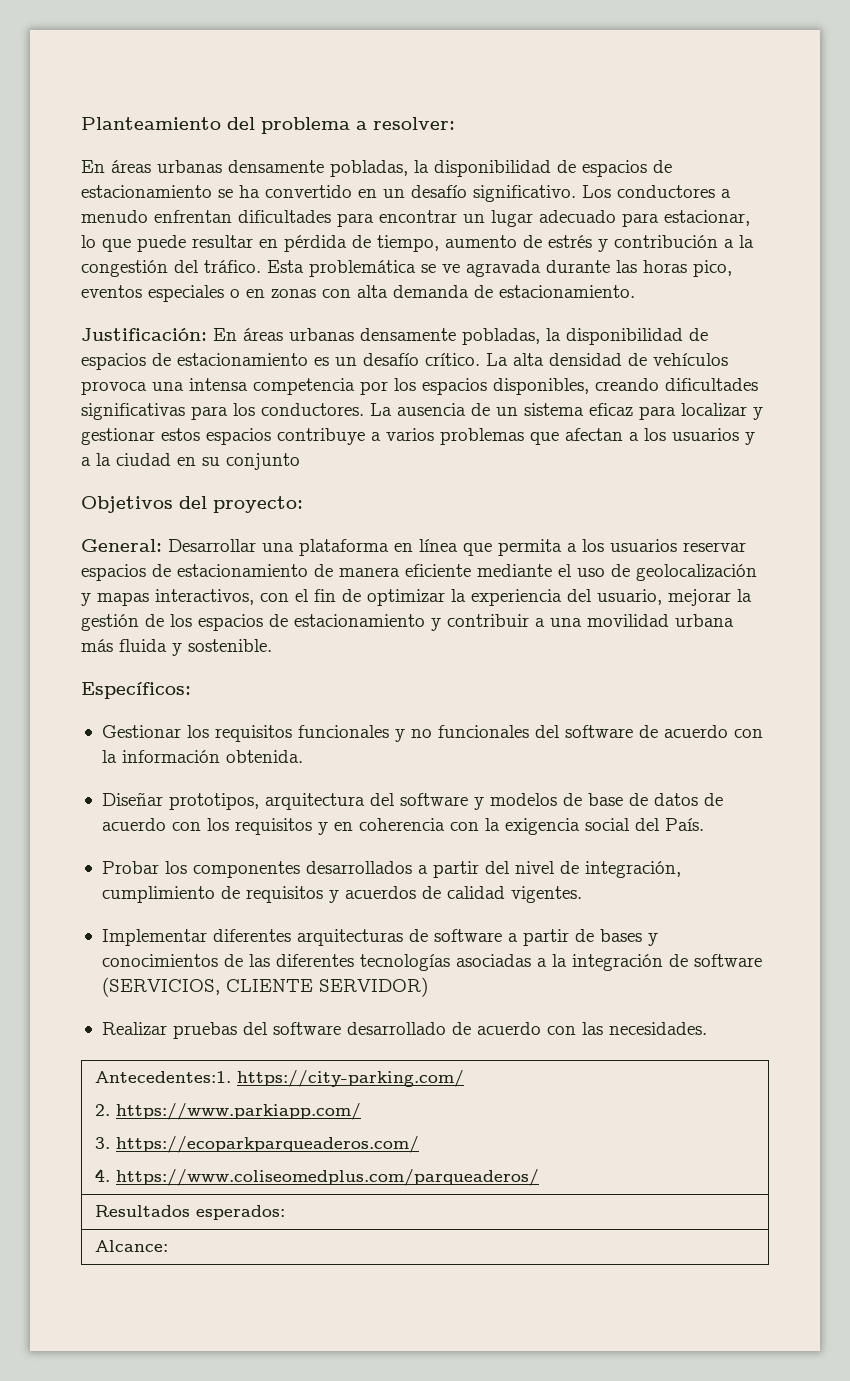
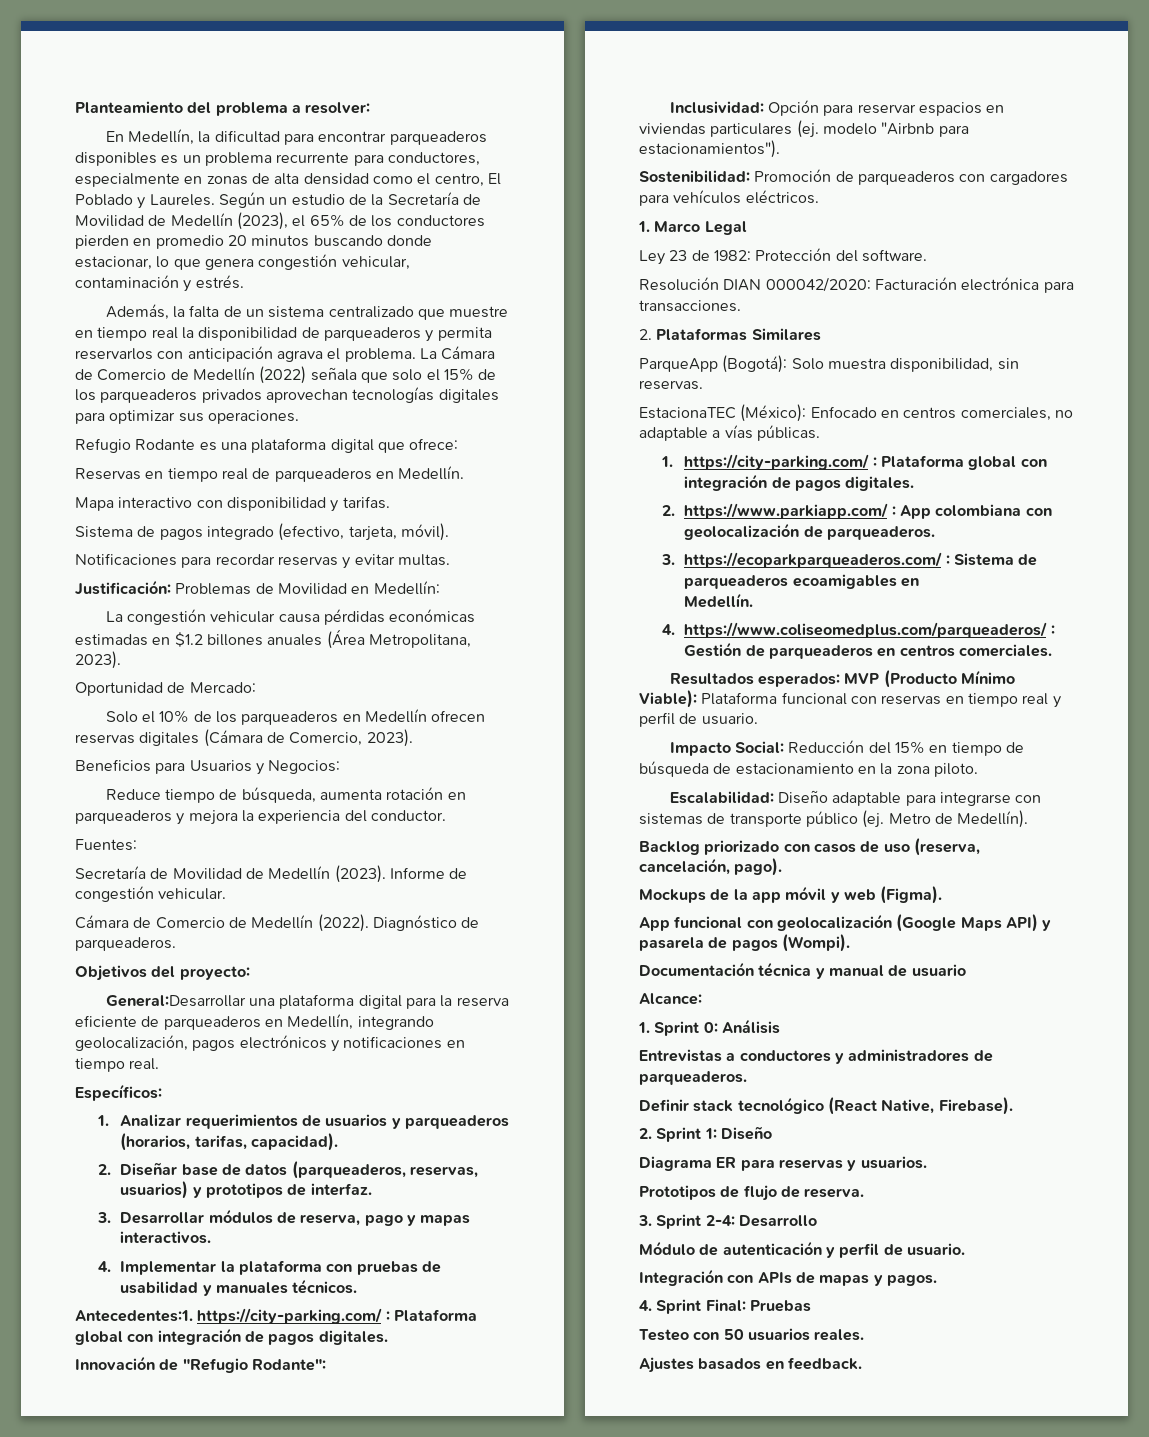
[111,160,672,177] [81,185,731,202] [81,210,750,227] [81,235,754,252] [81,260,732,277] [81,285,635,302] [81,328,708,345] [81,353,728,370] [81,378,758,395] [81,403,763,420] [81,428,755,445] [81,453,300,470] [81,496,303,513] [81,539,746,556] [81,564,757,581] [81,589,752,606] [81,614,734,631] [81,639,272,656] [81,682,191,699] [101,725,763,742] [101,750,303,763] [101,792,723,810] [101,818,704,835] [101,861,681,878] [101,886,582,903] [101,929,658,946] [101,954,762,971] [101,977,428,997] [101,1022,707,1039] [94,1070,464,1087] [94,1103,361,1120] [94,1136,419,1153] [94,1169,539,1186] [94,1205,285,1220] [94,1240,168,1252] áreas urbanas densamente pobladas, la disponibilidad de espacios de estacionamiento se ha convertido en un desafío significativo. Los conductores a menudo enfrentan dificultades para encontrar un lugar adecuado para estacionar, lo que puede resultar en pérdida de tiempo, aumento de estrés y contribución a la congestión del tráfico. Esta problemática se ve agravada durante las horas pico, eventos especiales o en zonas con alta demanda de estacionamiento. // Justificación: En áreas urbanas densamente pobladas, la disponibilidad de espacios de estacionamiento es un desafío crítico. La alta densidad de vehículos provoca una intensa competencia por los espacios disponibles, creando dificultades significativas para los conductores. La ausencia de un sistema eficaz para localizar y gestionar estos espacios contribuye a varios problemas que afectan a los usuarios y a la ciudad en su conjunto // Objetivos del proyecto: // General: Desarrollar una plataforma en línea que permita a los usuarios reservar espacios de estacionamiento de manera eficiente mediante el uso de geolocalización y mapas interactivos, con el fin de optimizar la experiencia del usuario, mejorar la gestión de los espacios de estacionamiento y contribuir a una movilidad urbana más fluida y sostenible. // Específicos: // Gestionar los requisitos funcionales y no funcionales del software de acuerdo con la información obtenida. // Diseñar prototipos, arquitectura del software y modelos de base de datos de acuerdo con los requisitos y en coherencia con la exigencia social del País. // Probar los componentes desarrollados a partir del nivel de integración, cumplimiento de requisitos y acuerdos de calidad vigentes. // Implementar diferentes arquitecturas de software a partir de bases y conocimientos de las diferentes tecnologías asociadas a la integración de software (SERVICIOS, CLIENTE SERVIDOR) // Realizar pruebas del software desarrollado de acuerdo con las necesidades. // Antecedentes:1. https://city-parking.com/ // 2. https://www.parkiapp.com/ // 3. https://ecoparkparqueaderos.com/ // 4. https://www.coliseomedplus.com/parqueaderos/ // Resultados esperados: // Alcance: -> [128,129,487,145] [75,152,480,166] [75,173,501,187] [75,192,481,209] [75,212,485,230] [75,235,432,249] [75,254,410,270] [75,275,244,292] [105,304,509,320] [75,327,492,342] [75,346,496,362] [75,366,497,384] [75,387,499,403] [75,410,299,424] [75,438,459,453] [75,466,465,482] [75,496,390,512] [75,523,449,541] [75,553,450,569] [75,580,440,595] [105,609,476,625] [75,629,471,649] [75,651,121,669] [75,682,256,696] [105,709,486,725] [75,729,413,747] [75,759,341,775] [105,787,466,803] [75,810,446,825] [75,839,137,851] [75,865,468,883] [75,886,227,902] [75,914,480,932] [75,937,176,951] [75,965,250,981] [105,994,509,1009] [75,1014,434,1030] [75,1035,465,1052] [75,1058,160,1072] [75,1084,162,1101] [96,1114,509,1129] [120,1133,338,1151] [97,1161,478,1179] [120,1181,372,1199] [96,1209,471,1226] [120,1231,212,1244] [97,1260,441,1275] [120,1279,358,1296] [75,1308,477,1324] [75,1328,388,1345] [75,1356,326,1373] [669,100,1005,116] [639,120,969,138] [639,140,780,158] [639,169,1068,185] [639,190,819,206] [638,221,747,235] [639,248,927,265] [639,277,1074,293] [639,300,741,312] [639,328,821,341] [639,355,1019,373] [639,380,703,390] [639,404,1073,422] [639,425,820,441] [660,454,1047,470] [684,474,915,491] [661,503,1052,519] [684,523,935,540] [660,552,1038,568] [684,574,919,589] [684,593,754,608] [661,622,1055,638] [684,642,1052,659] [669,670,1016,688] [639,690,1061,708] [639,712,758,727] [669,740,1025,756] [639,761,978,777] [669,790,1042,806] [639,810,1029,828] [639,838,980,856] [639,858,783,876] [639,886,943,904] [639,914,1052,932] [639,934,850,952] [639,962,966,979] [639,993,702,1005] [638,1019,780,1036] [639,1049,993,1064] [639,1071,747,1085] [639,1097,1013,1115] [639,1126,772,1142] [639,1156,927,1171] [639,1185,865,1201] [638,1214,817,1229] [639,1241,965,1258] [639,1269,937,1286] [639,1299,811,1314] [639,1328,865,1341] [639,1357,862,1373] Medellín, la dificultad para encontrar parqueaderos disponibles es un problema recurrente para conductores, especialmente en zonas de alta densidad como el centro, El Poblado y Laureles. Según un estudio de la Secretaría de Movilidad de Medellín (2023), el 65% de los conductores pierden en promedio 20 minutos buscando donde estacionar, lo que genera congestión vehicular, contaminación y estrés. // Además, la falta de un sistema centralizado que muestre en tiempo real la disponibilidad de parqueaderos y permita reservarlos con anticipación agrava el problema. La Cámara de Comercio de Medellín (2022) señala que solo el 15% de los parqueaderos privados aprovechan tecnologías digitales para optimizar sus operaciones. // Refugio Rodante es una plataforma digital que ofrece: // Reservas en tiempo real de parqueaderos en Medellín. // Mapa interactivo con disponibilidad y tarifas. // Sistema de pagos integrado (efectivo, tarjeta, móvil). // Notificaciones para recordar reservas y evitar multas. // Justificación: Problemas de Movilidad en Medellín: // La congestión vehicular causa pérdidas económicas estimadas en $1.2 billones anuales (Área Metropolitana, 2023). // Oportunidad de Mercado: // Solo el 10% de los parqueaderos en Medellín ofrecen reservas digitales (Cámara de Comercio, 2023). // Beneficios para Usuarios y Negocios: // Reduce tiempo de búsqueda, aumenta rotación en parqueaderos y mejora la experiencia del conductor. // Fuentes: // Secretaría de Movilidad de Medellín (2023). Informe de congestión vehicular. // Cámara de Comercio de Medellín (2022). Diagnóstico de parqueaderos. // Objetivos del proyecto: // General:Desarrollar una plataforma digital para la reserva eficiente de parqueaderos en Medellín, integrando geolocalización, pagos electrónicos y notificaciones en tiempo real. // Específicos: // 1. Analizar requerimientos de usuarios y parqueaderos (horarios, tarifas, capacidad). // 2. Diseñar base de datos (parqueaderos, reservas, usuarios) y prototipos de interfaz. // 3. Desarrollar módulos de reserva, pago y mapas interactivos. // 4. Implementar la plataforma con pruebas de usabilidad y manuales técnicos. // Antecedentes:1. https://city-parking.com/ : Plataforma global con integración de pagos digitales. // Innovación de "Refugio Rodante": // Inclusividad: Opción para reservar espacios en viviendas particulares (ej. modelo "Airbnb para estacionamientos"). // Sostenibilidad: Promoción de parqueaderos con cargadores para vehículos eléctricos. // 1. Marco Legal // Ley 23 de 1982: Protección del software. // Resolución DIAN 000042/2020: Facturación electrónica para transacciones. // 2. Plataformas Similares // ParqueApp (Bogotá): Solo muestra disponibilidad, sin reservas. // EstacionaTEC (México): Enfocado en centros comerciales, no adaptable a vías públicas. // 1. https://city-parking.com/ : Plataforma global con integración de pagos digitales. // 2. https://www.parkiapp.com/ : App colombiana con geolocalización de parqueaderos. // 3. https://ecoparkparqueaderos.com/ : Sistema de parqueaderos ecoamigables en // Medellín. // 4. https://www.coliseomedplus.com/parqueaderos/ : Gestión de parqueaderos en centros comerciales. // Resultados esperados: MVP (Producto Mínimo Viable): Plataforma funcional con reservas en tiempo real y perfil de usuario. // Impacto Social: Reducción del 15% en tiempo de búsqueda de estacionamiento en la zona piloto. // Escalabilidad: Diseño adaptable para integrarse con sistemas de transporte público (ej. Metro de Medellín). // Backlog priorizado con casos de uso (reserva, cancelación, pago). // Mockups de la app móvil y web (Figma). // App funcional con geolocalización (Google Maps API) y pasarela de pagos (Wompi). // Documentación técnica y manual de usuario // Alcance: // 1. Sprint 0: Análisis // Entrevistas a conductores y administradores de parqueaderos. // Definir stack tecnológico (React Native, Firebase). // 2. Sprint 1: Diseño // Diagrama ER para reservas y usuarios. // Prototipos de flujo de reserva. // 3. Sprint 2-4: Desarrollo // Módulo de autenticación y perfil de usuario. // Integración con APIs de mapas y pagos. // 4. Sprint Final: Pruebas // Testeo con 50 usuarios reales. // Ajustes basados en feedback.

